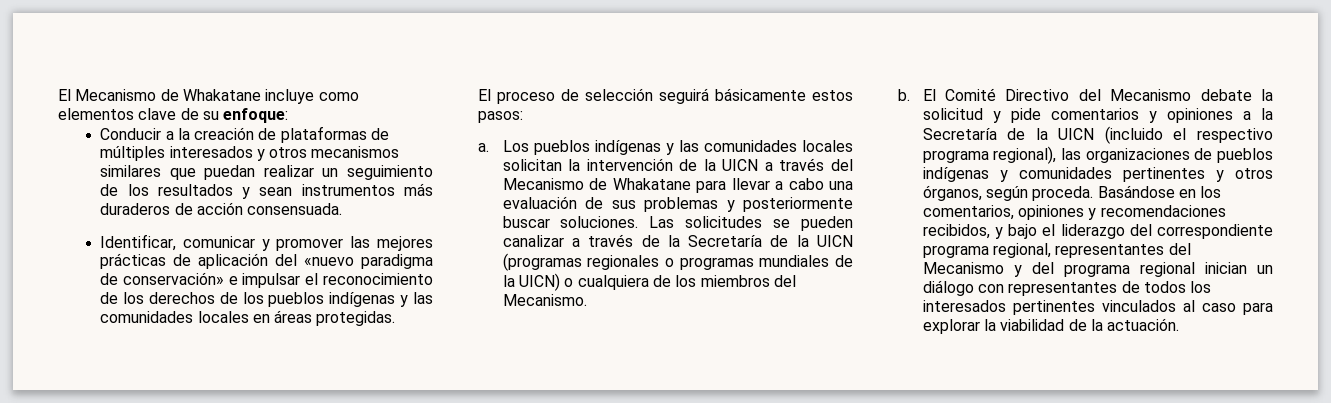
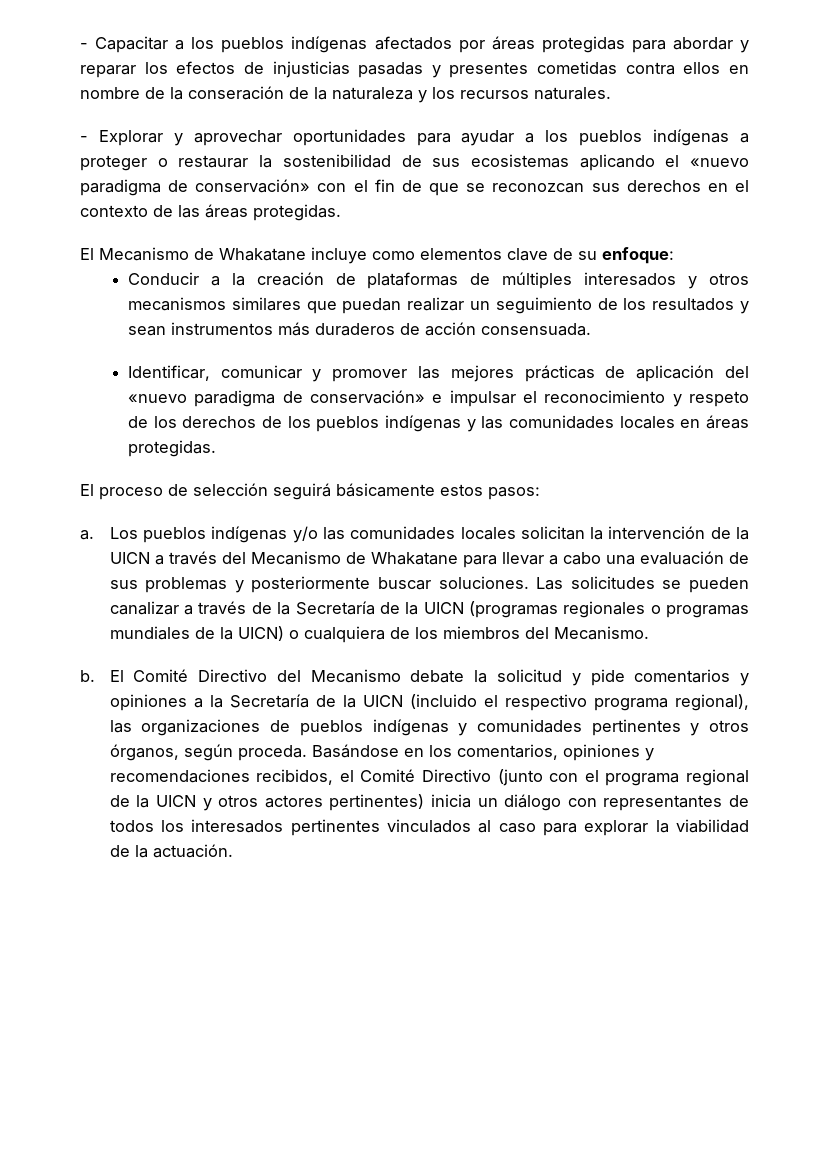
(58, 95) none -> [80,36,750,53] [80,61,749,78] [80,86,611,103] [80,129,749,146] [80,154,749,171] [80,179,749,196] [80,204,341,221] - Capacitar a los pueblos indígenas afectados por áreas protegidas para abordar y reparar los efectos de injusticias pasadas y presentes cometidas contra ellos en nombre de la conseración de la naturaleza y los recursos naturales. // - Explorar y aprovechar oportunidades para ayudar a los pueblos indígenas a proteger o restaurar la sostenibilidad de sus ecosistemas aplicando el «nuevo paradigma de conservación» con el fin de que se reconozcan sus derechos en el contexto de las áreas protegidas. //
(433, 279) none -> [672,391,749,407] y respeto
[665,143,674,155] y -> [292,526,318,543] y/o
[994,224,1273,239] [922,243,1191,258] [922,262,1247,277] y bajo el liderazgo del correspondiente programa regional, representantes del Mecanismo y del programa regional inician -> [339,769,749,786] [109,794,471,811] el Comité Directivo (junto con el programa regional de la UICN y otros actores pertinentes) inicia

